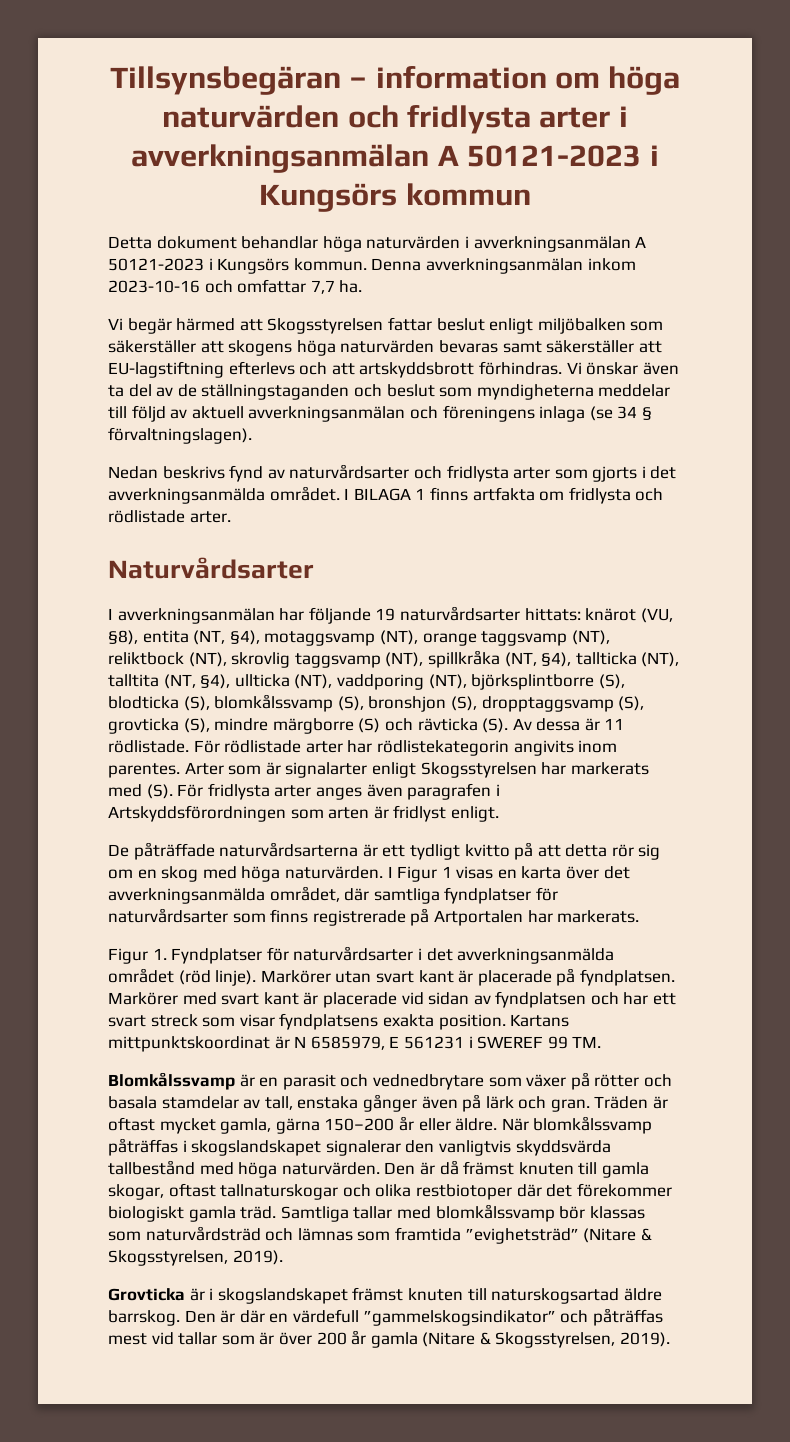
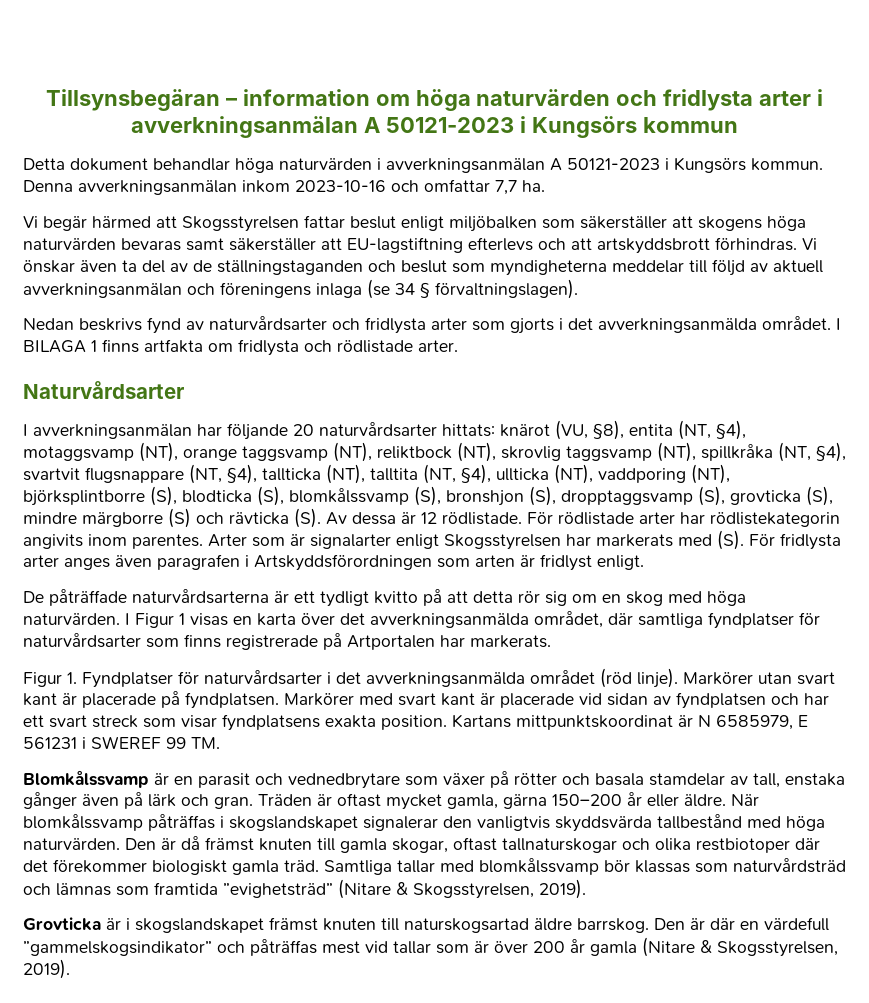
[375,608,396,621] 19 -> [293,424,314,436] 20
(572, 659) none -> [23,464,257,484] svartvit flugsnappare (NT, §4),
[604,718,625,730] 11 -> [421,512,437,524] 12

